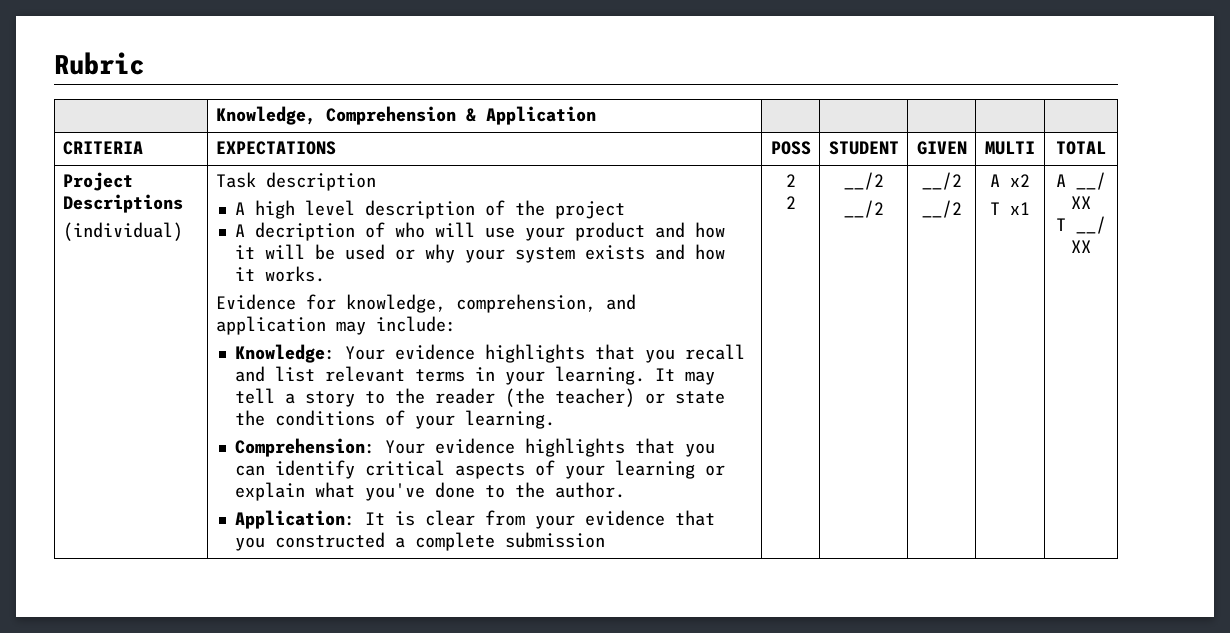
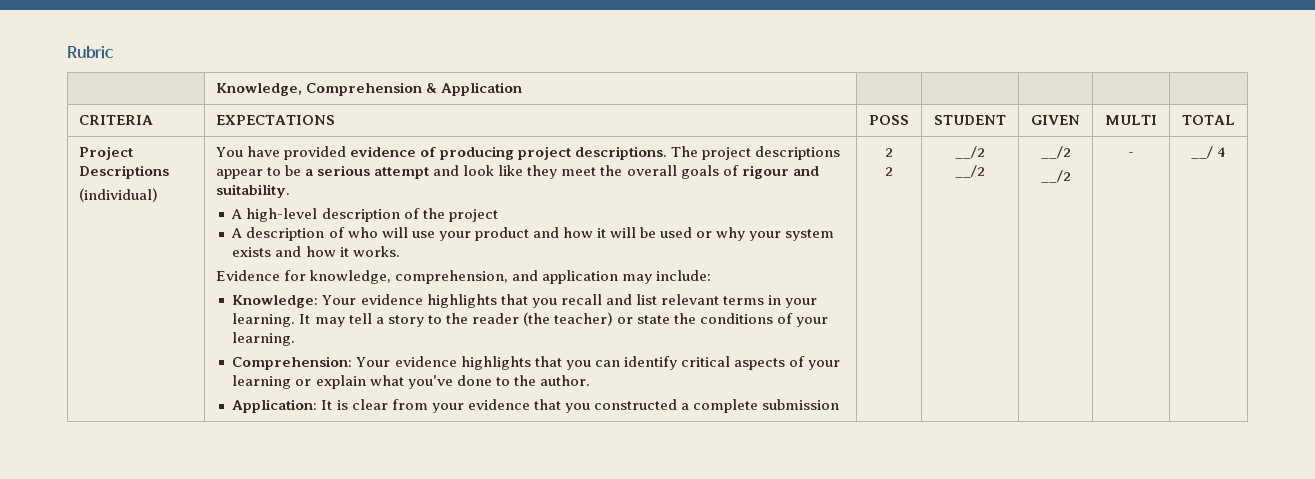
[215,172,376,191] [235,200,356,219] Task description // A high level -> [215,146,841,160] [215,165,819,179] [215,184,290,198] [231,208,318,222] You have provided evidence of producing project descriptions. The project descriptions appear to be a serious attempt and look like they meet the overall goals of rigour and suitability. // A high-level
[255,222,356,241] decription -> [246,227,325,241] description
[990,174,1030,187] [990,202,1030,215] [1056,172,1106,190] [1071,196,1091,209] [1056,216,1106,234] [1071,240,1091,253] A x2 // T x1 | A __/ XX // T __/ XX -> [1128,152,1134,157] [1190,146,1227,159] - | __/ 4

